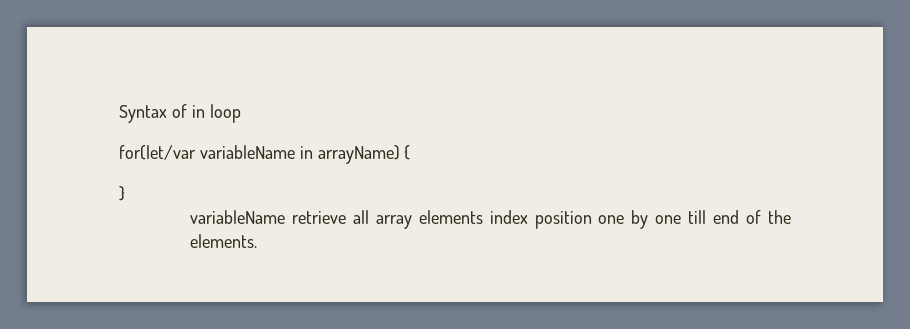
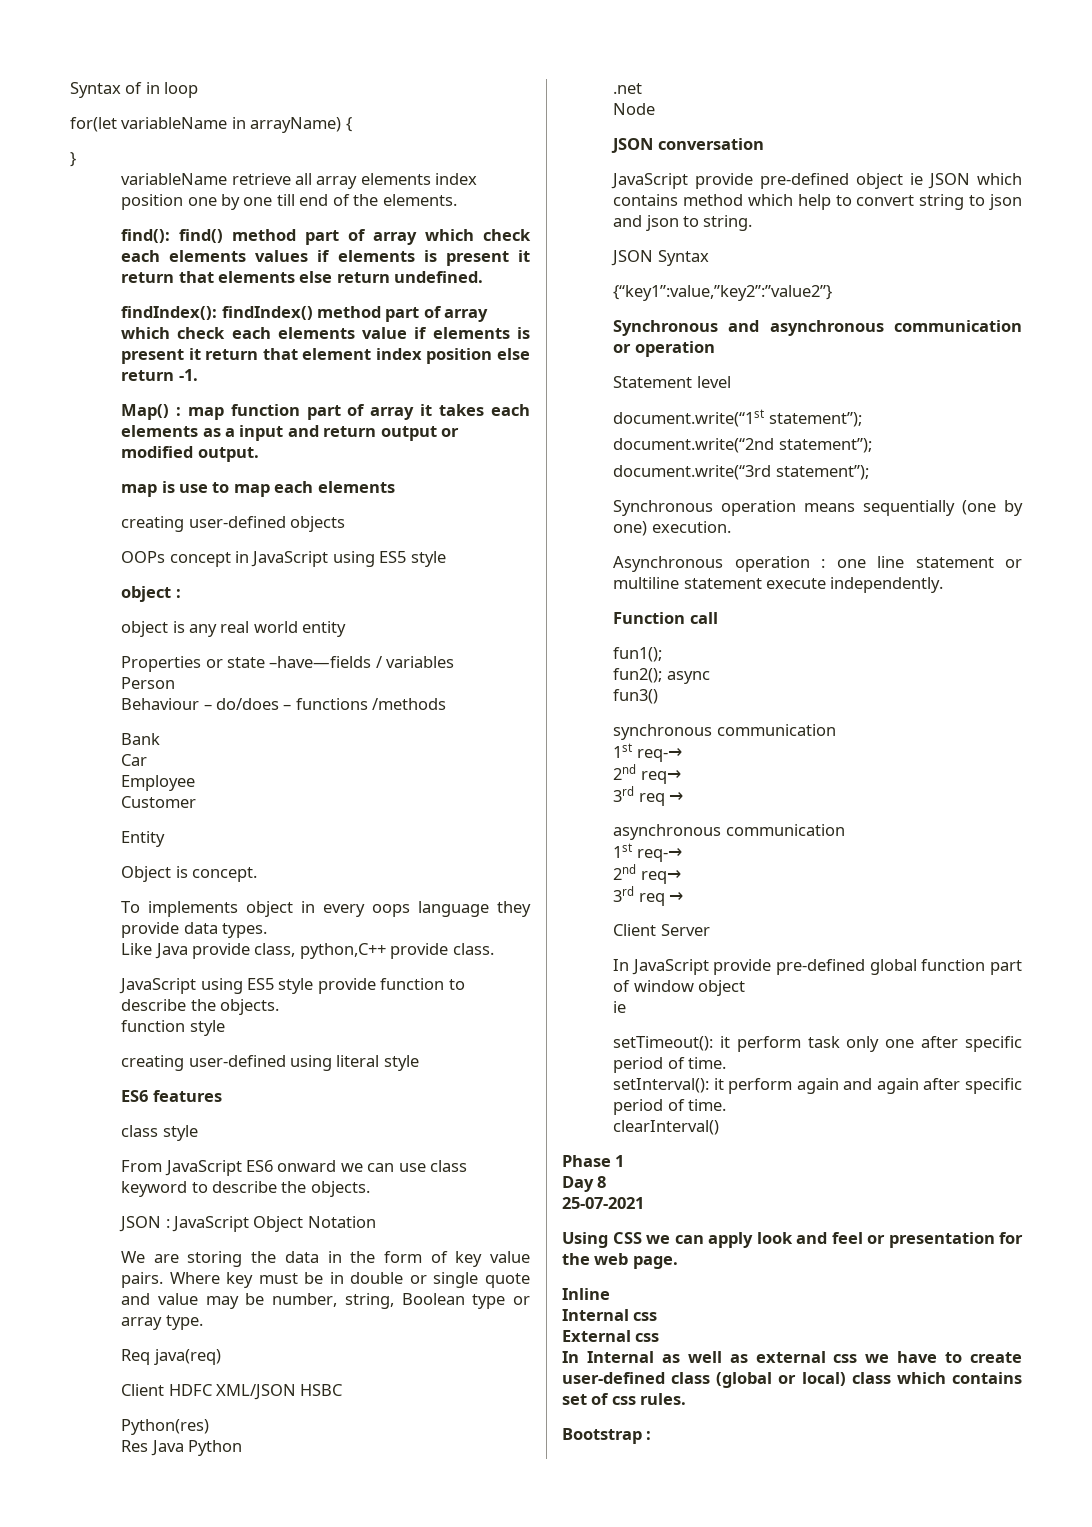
[119,145,196,160] for(let/var -> [70,117,117,132] for(let
(258, 241) none -> [121,229,531,245] [121,250,530,266] [121,271,484,283] [121,306,489,322] [121,327,530,339] [121,348,530,364] [121,369,198,381] [121,404,530,420] [121,425,460,441] [121,446,259,462] [121,481,395,497] [121,516,346,532] [121,551,446,567] [121,586,181,602] [121,621,347,637] [121,656,455,672] [121,677,176,689] [121,698,447,710] [121,733,161,745] [121,754,148,766] [121,775,196,791] [121,796,197,808] [121,831,166,847] [121,866,258,882] [121,901,531,917] [121,922,268,938] [121,943,494,959] [119,978,465,994] [121,999,280,1015] [121,1020,225,1036] [121,1055,419,1071] [121,1090,222,1102] [121,1125,198,1141] [121,1160,468,1176] [121,1181,370,1197] [119,1216,376,1232] [121,1251,530,1267] [121,1272,530,1288] [121,1293,530,1309] [121,1315,203,1330] [121,1349,221,1365] [121,1384,343,1400] [121,1419,210,1435] [121,1440,243,1456] [613,83,643,94] [613,103,656,115] [611,138,764,153] [611,173,1022,189] [613,194,1022,210] [613,215,753,231] [611,250,709,266] [613,285,833,301] [613,320,1022,336] [613,341,715,357] [613,376,731,388] [613,409,862,427] [613,438,872,453] [613,465,869,480] [613,500,1023,516] [613,521,731,536] [613,556,1022,572] [613,577,944,593] [613,612,718,624] [613,647,663,662] [613,668,710,684] [613,689,659,704] [613,724,836,740] [613,743,682,762] [613,764,681,784] [613,786,684,806] [613,824,845,840] [613,843,682,862] [613,864,681,884] [613,886,684,906] [613,924,710,936] [613,959,1022,975] [613,980,746,996] [613,1001,627,1013] [613,1036,1022,1052] [613,1057,727,1073] [613,1078,1022,1094] [613,1099,727,1115] [613,1120,720,1135] [562,1155,625,1167] [562,1176,607,1192] [562,1197,644,1209] [562,1232,1023,1248] [562,1253,678,1269] [562,1288,610,1300] [562,1309,658,1321] [562,1330,660,1342] [562,1351,1022,1363] [562,1372,1022,1388] [562,1393,687,1405] [562,1428,652,1444] // find(): find() method part of array which check each elements values if elements is present it return that elements else return undefined. // findIndex(): findIndex() method part of array which check each elements value if elements is present it return that element index position else return -1. // Map() : map function part of array it takes each elements as a input and return output or modified output. // map is use to map each elements // creating user-defined objects // OOPs concept in JavaScript using ES5 style // object : // object is any real world entity // Properties or state –have—fields / variables // Person // Behaviour – do/does – functions /methods // Bank // Car // Employee // Customer // Entity // Object is concept. // To implements object in every oops language they provide data types. // Like Java provide class, python,C++ provide class. // JavaScript using ES5 style provide function to describe the objects. // function style // creating user-defined using literal style // ES6 features // class style // From JavaScript ES6 onward we can use class keyword to describe the objects. // JSON : JavaScript Object Notation // We are storing the data in the form of key value pairs. Where key must be in double or single quote and value may be number, string, Boolean type or array type. // Req java(req) // Client HDFC XML/JSON HSBC // Python(res) // Res Java Python // .net // Node // JSON conversation // JavaScript provide pre-defined object ie JSON which contains method which help to convert string to json and json to string. // JSON Syntax // {“key1”:value,”key2”:”value2”} // Synchronous and asynchronous communication or operation // Statement level // document.write(“1st statement”); // document.write(“2nd statement”); // document.write(“3rd statement”); // Synchronous operation means sequentially (one by one) execution. // Asynchronous operation : one line statement or multiline statement execute independently. // Function call // fun1(); // fun2(); async // fun3() // synchronous communication // 1st req-→ // 2nd req→ // 3rd req → // asynchronous communication // 1st req-→ // 2nd req→ // 3rd req → // Client Server // In JavaScript provide pre-defined global function part of window object // ie // setTimeout(): it perform task only one after specific period of time. // setInterval(): it perform again and again after specific period of time. // clearInterval() // Phase 1 // Day 8 // 25-07-2021 // Using CSS we can apply look and feel or presentation for the web page. // Inline // Internal css // External css // In Internal as well as external css we have to create user-defined class (global or local) class which contains set of css rules. // Bootstrap :

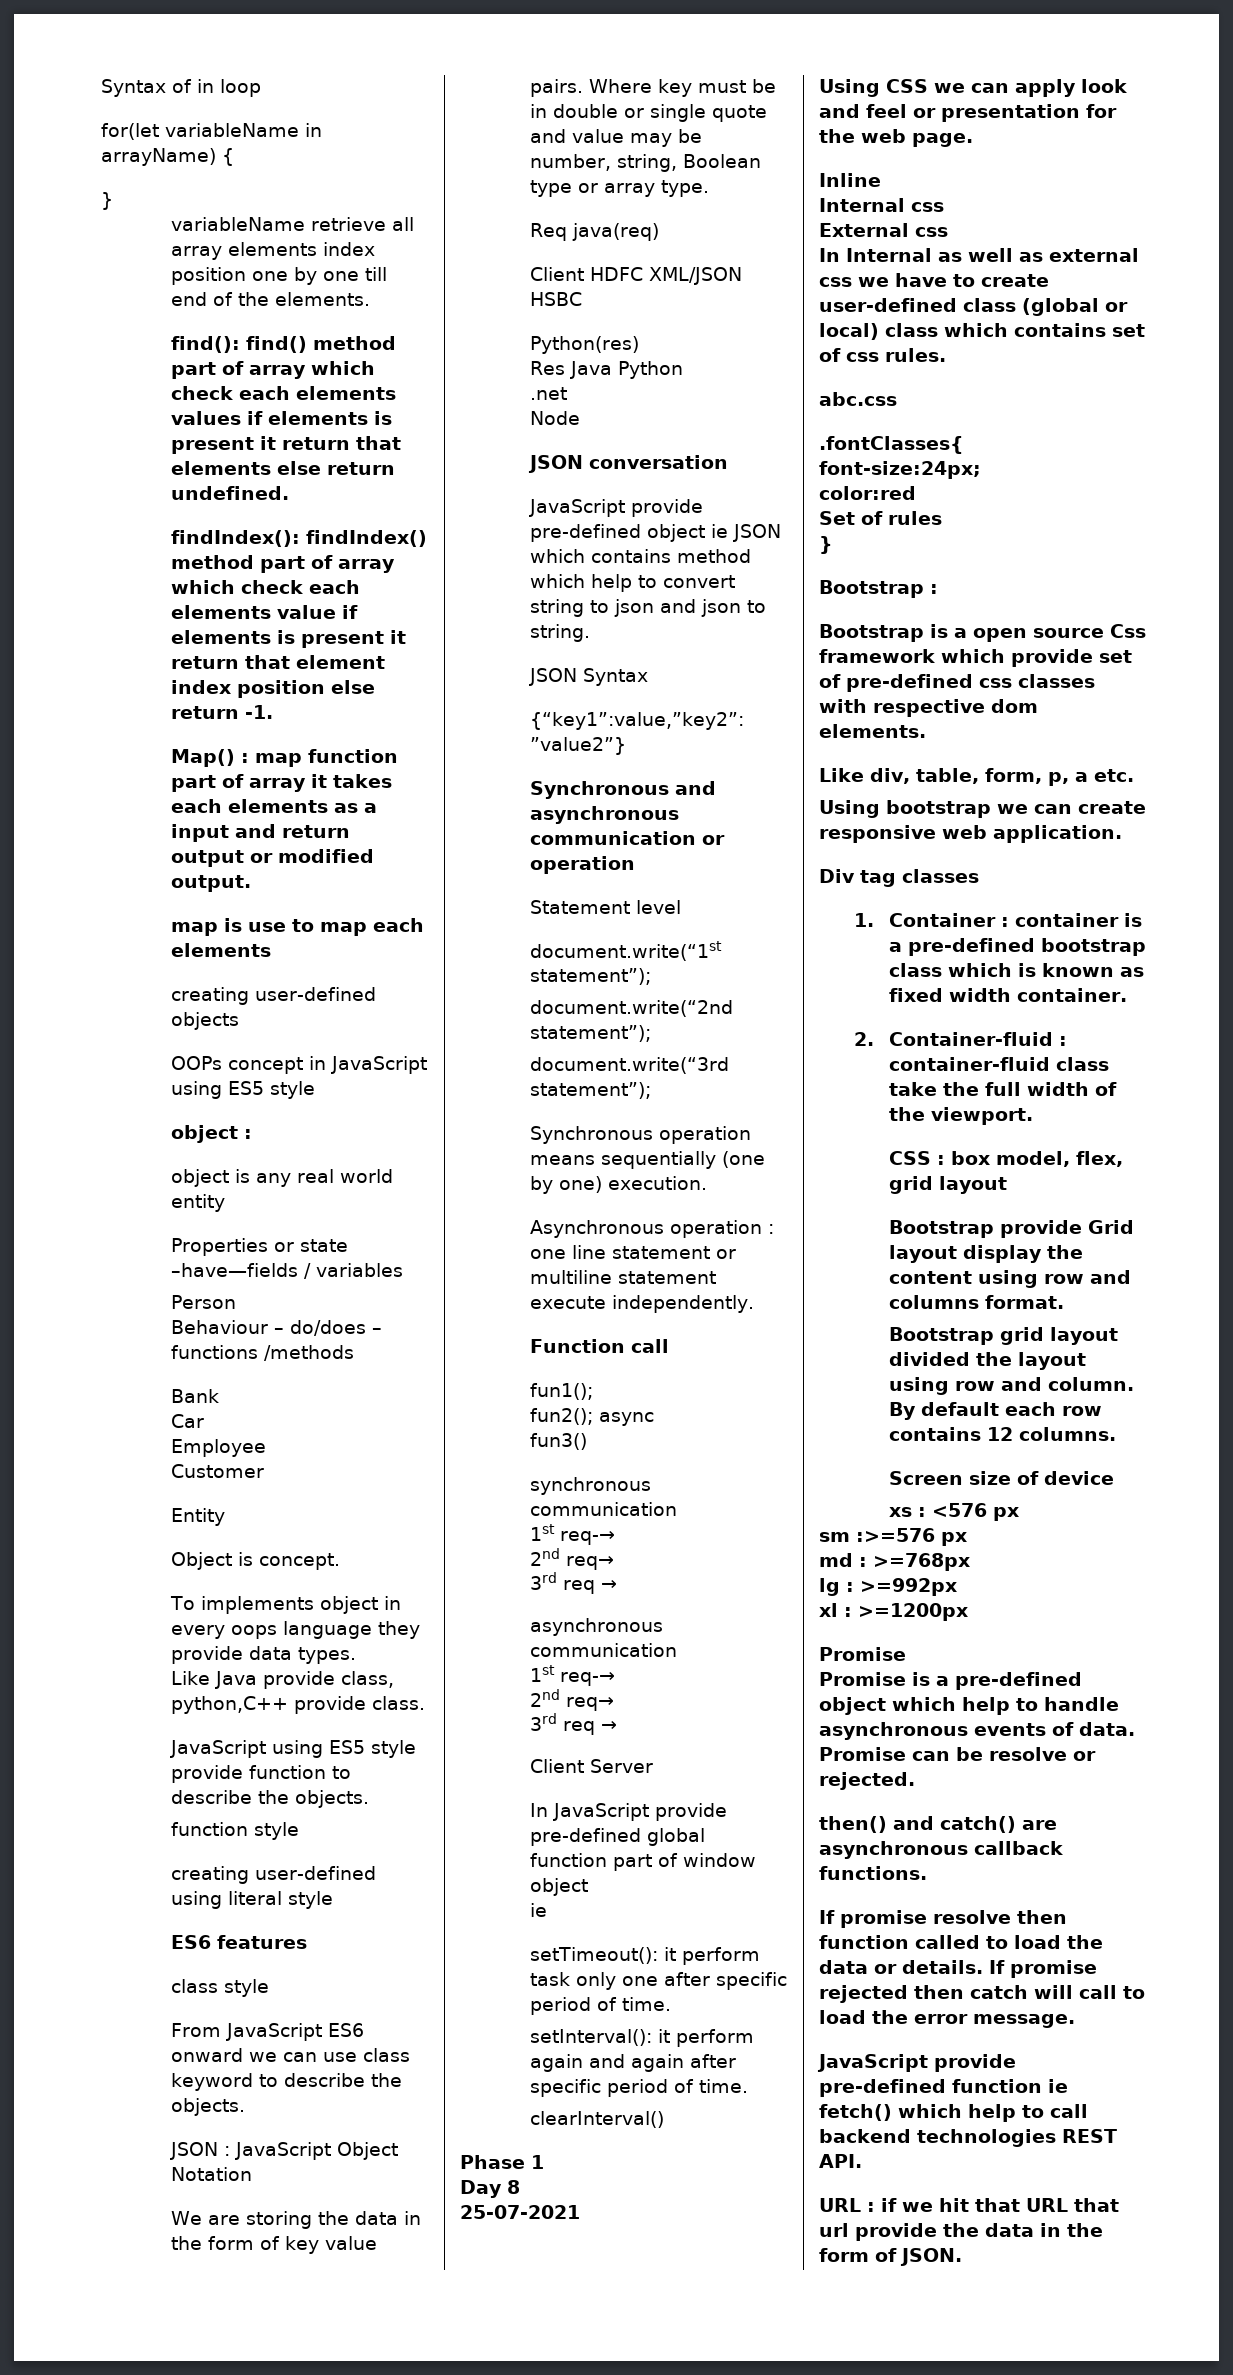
[562,1428,652,1444] Bootstrap : -> [819,392,897,406] [819,436,964,454] [819,461,981,479] [819,486,916,500] [819,511,942,525] [819,536,833,554] [819,580,938,598] [819,624,1146,642] [819,649,1132,667] [819,674,1095,692] [819,699,1038,717] [819,724,926,738] [819,768,1134,786] [819,800,1146,818] [819,825,1122,843] [819,869,979,887] [853,913,1142,927] [888,938,1146,956] [888,963,1144,977] [888,988,1127,1002] [853,1032,1067,1046] [888,1057,1109,1071] [888,1082,1117,1096] [888,1107,1033,1125] [888,1151,1123,1167] [888,1176,1007,1194] [888,1220,1134,1238] [888,1245,1083,1263] [888,1270,1131,1288] [888,1295,1064,1309] [888,1327,1118,1345] [888,1352,1086,1370] [888,1377,1134,1395] [888,1402,1102,1420] [888,1427,1116,1441] [888,1471,1114,1485] [888,1503,1019,1521] [819,1528,967,1546] [819,1553,970,1571] [819,1578,957,1596] [819,1603,968,1621] [819,1647,906,1661] [819,1672,1082,1690] [819,1697,1119,1715] [819,1722,1135,1740] [819,1747,1096,1761] [819,1772,915,1790] [819,1816,1057,1833] [819,1841,1063,1859] [819,1866,927,1880] [819,1910,1067,1928] [819,1935,1103,1949] [819,1960,1097,1978] [819,1985,1145,2003] [819,2010,1075,2028] [817,2054,1016,2072] [819,2079,1068,2097] [819,2104,1088,2122] [819,2129,1117,2147] [819,2154,862,2168] [819,2198,1119,2212] [819,2223,1103,2241] [819,2248,962,2266] abc.css // .fontClasses{ // font-size:24px; // color:red // Set of rules // } // Bootstrap : // Bootstrap is a open source Css framework which provide set of pre-defined css classes with respective dom elements. // Like div, table, form, p, a etc. // Using bootstrap we can create responsive web application. // Div tag classes // 1. Container : container is a pre-defined bootstrap class which is known as fixed width container. // 2. Container-fluid : container-fluid class take the full width of the viewport. // CSS : box model, flex, grid layout // Bootstrap provide Grid layout display the content using row and columns format. // Bootstrap grid layout divided the layout using row and column. By default each row contains 12 columns. // Screen size of device // xs : <576 px // sm :>=576 px // md : >=768px // lg : >=992px // xl : >=1200px // Promise // Promise is a pre-defined object which help to handle asynchronous events of data. Promise can be resolve or rejected. // then() and catch() are asynchronous callback functions. // If promise resolve then function called to load the data or details. If promise rejected then catch will call to load the error message. // JavaScript provide pre-defined function ie fetch() which help to call backend technologies REST API. // URL : if we hit that URL that url provide the data in the form of JSON.

